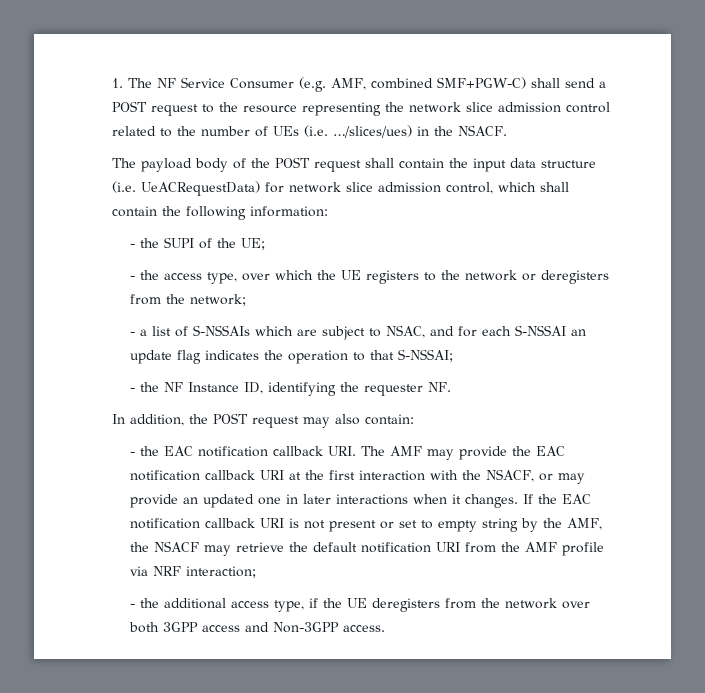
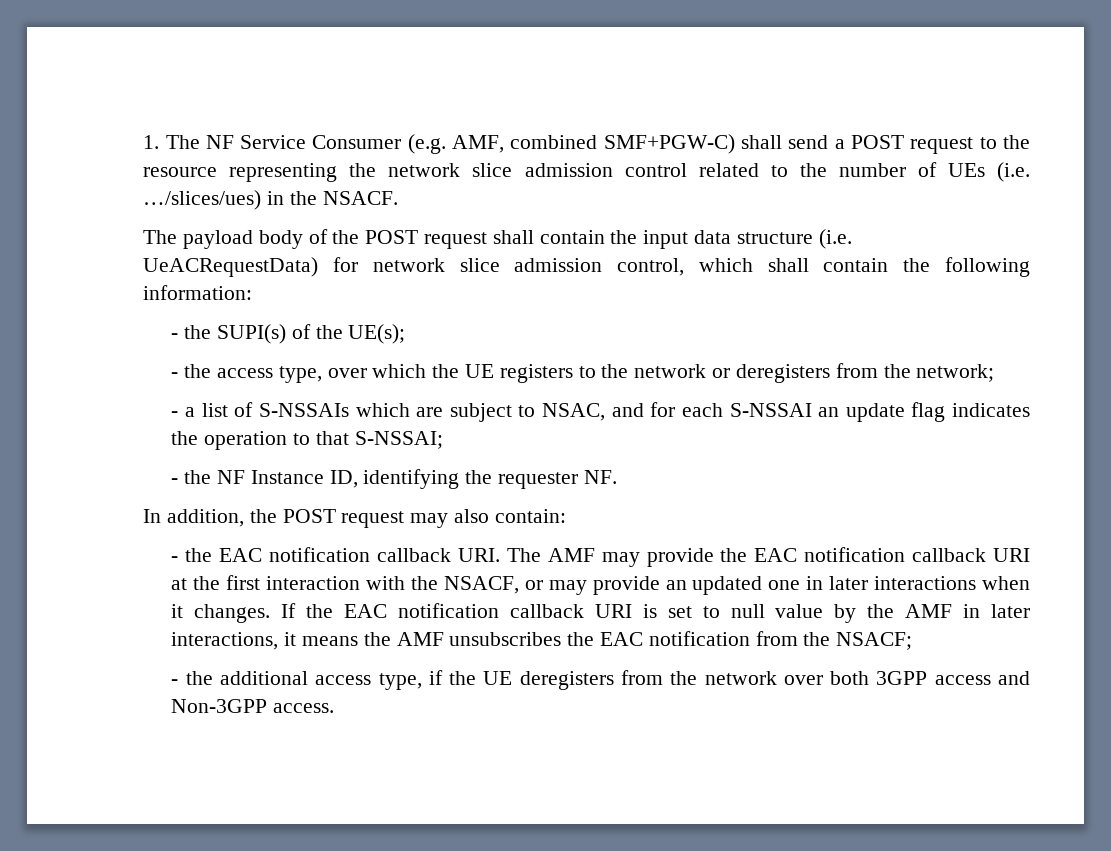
[164,237,266,250] SUPI of the UE; -> [217,324,406,344] SUPI(s) of the UE(s);
[304,518,603,532] [130,541,605,556] [130,566,257,578] not present or set to empty string by the AMF, the NSACF may retrieve the default notification URI from the AMF profile via NRF interaction; -> [667,604,1031,623] [171,631,913,650] set to null value by the AMF in later interactions, it means the AMF unsubscribes the EAC notification from the NSACF;

